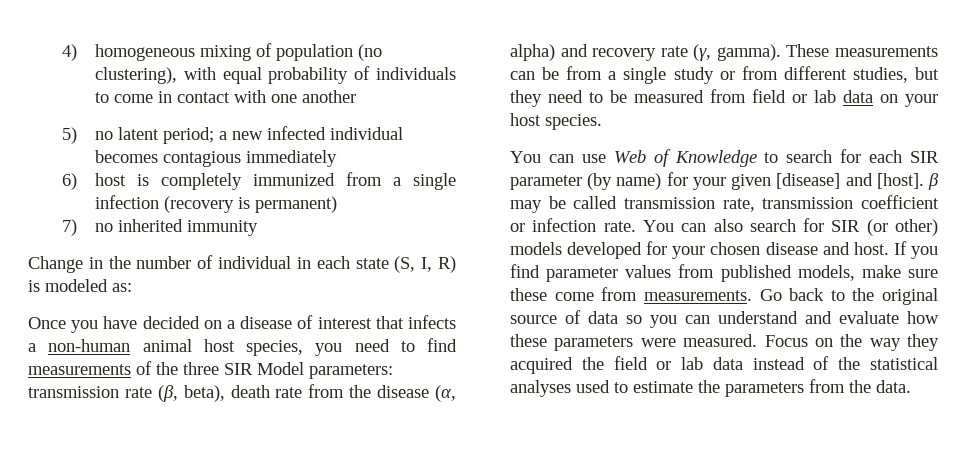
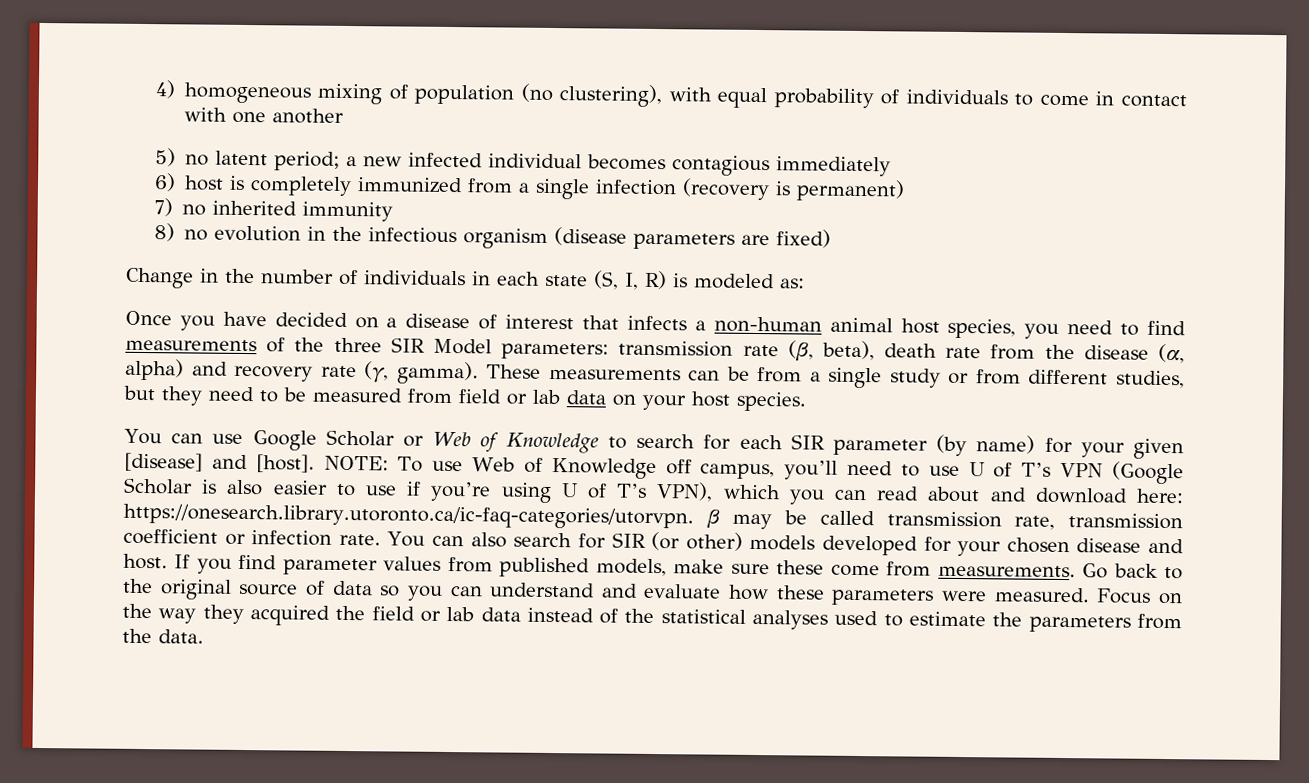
(259, 228) none -> [153,223,831,250] // 8) no evolution in the infectious organism (disease parameters are fixed)
[218,256,292,269] individual -> [364,270,466,286] individuals
(606, 158) none -> [252,429,425,451] Google Scholar or
(924, 181) none -> [323,455,1184,485] [123,477,1185,505] [123,503,694,530] NOTE: To use Web of Knowledge off campus, you’ll need to use U of T’s VPN (Google Scholar is also easier to use if you’re using U of T’s VPN), which you can read about and download here: https://onesearch.library.utoronto.ca/ic-faq-categories/utorvpn.

